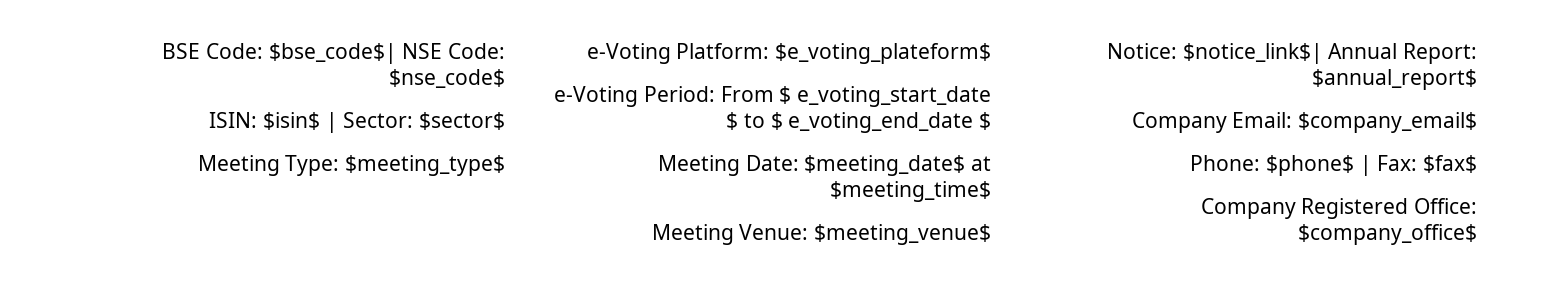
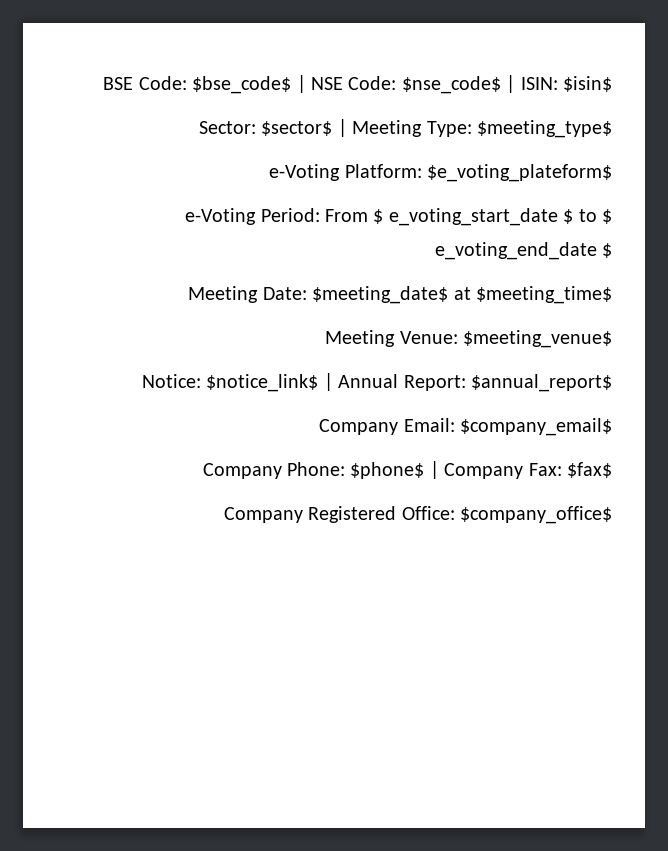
[268,43,397,64] $bse_code$| -> [192,75,306,94] $bse_code$ |
(505, 78) // -> [506,75,516,93] |
[325,112,338,133] | -> (612, 84) //
(505, 121) // -> [337,119,347,137] |
[1182,43,1323,64] $notice_link$| -> [206,373,333,392] $notice_link$ |
(1477, 122) none -> [202,463,282,479] Company
(1372, 165) none -> [444,463,524,479] Company

